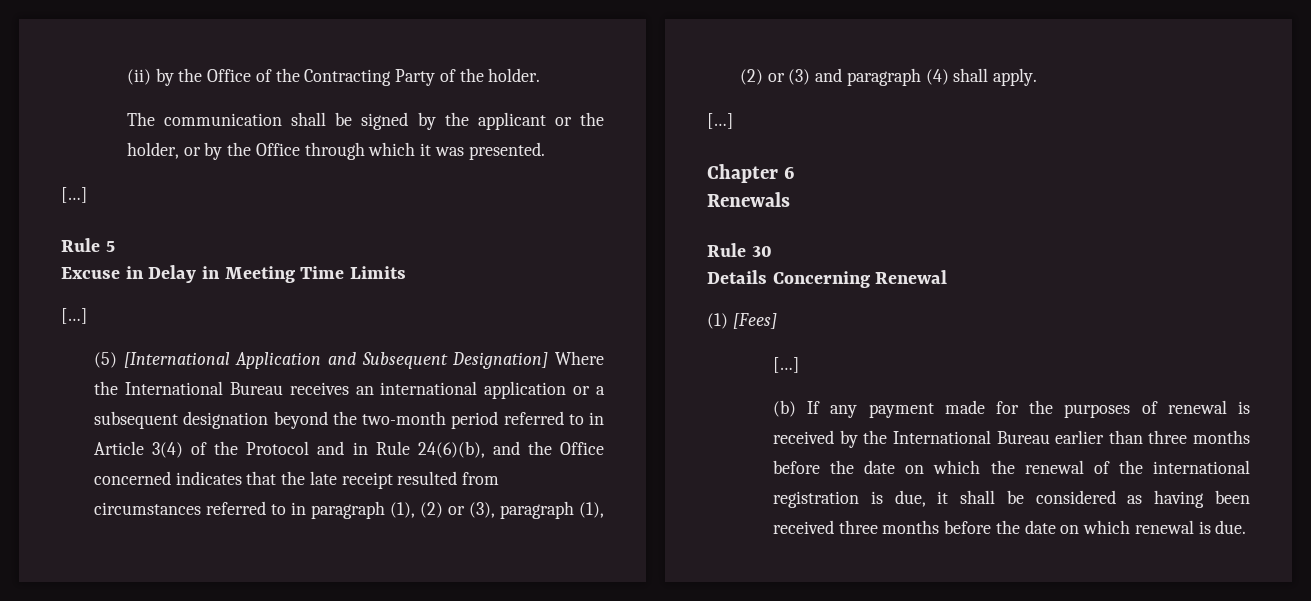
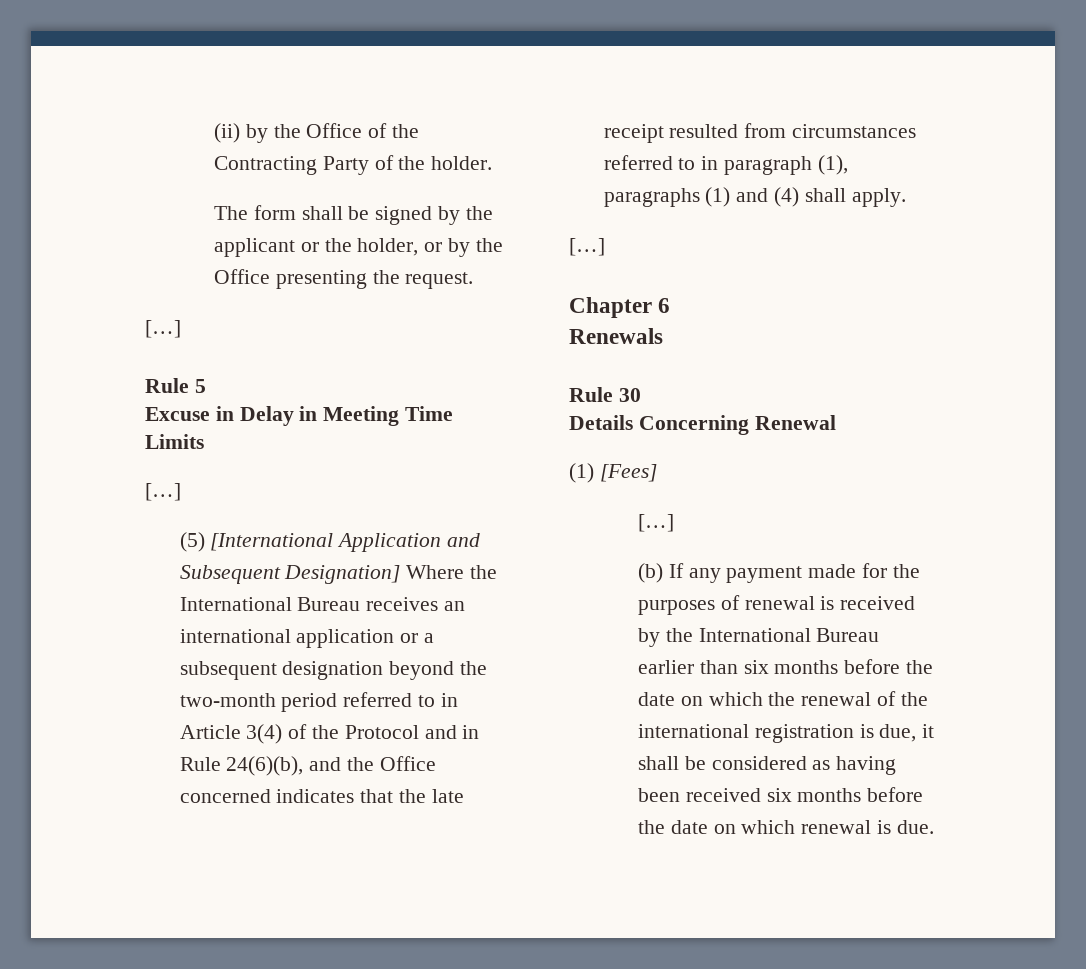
[164,113,283,126] communication -> [253,205,296,220] form
[304,142,545,160] through which it was presented. -> [275,270,474,289] presenting the request.
[420,501,605,519] [740,68,921,86] (2) or (3), paragraph (1), (2) or (3) and paragraph -> [603,187,769,207] paragraphs (1) and
[1148,430,1188,444] three -> [743,660,769,674] six
[838,520,878,534] three -> [766,788,792,802] six

